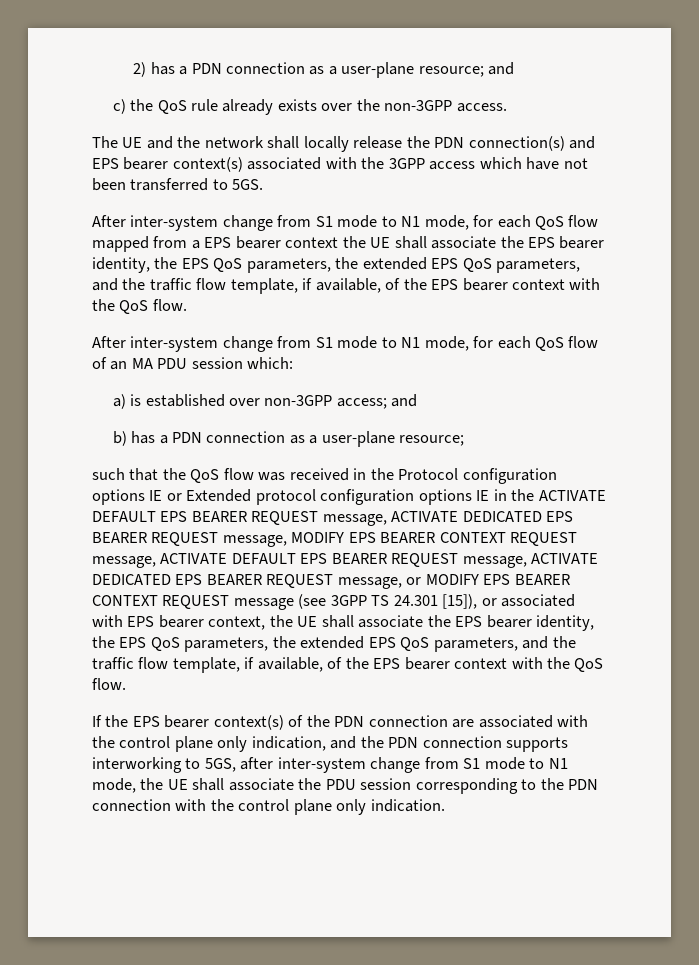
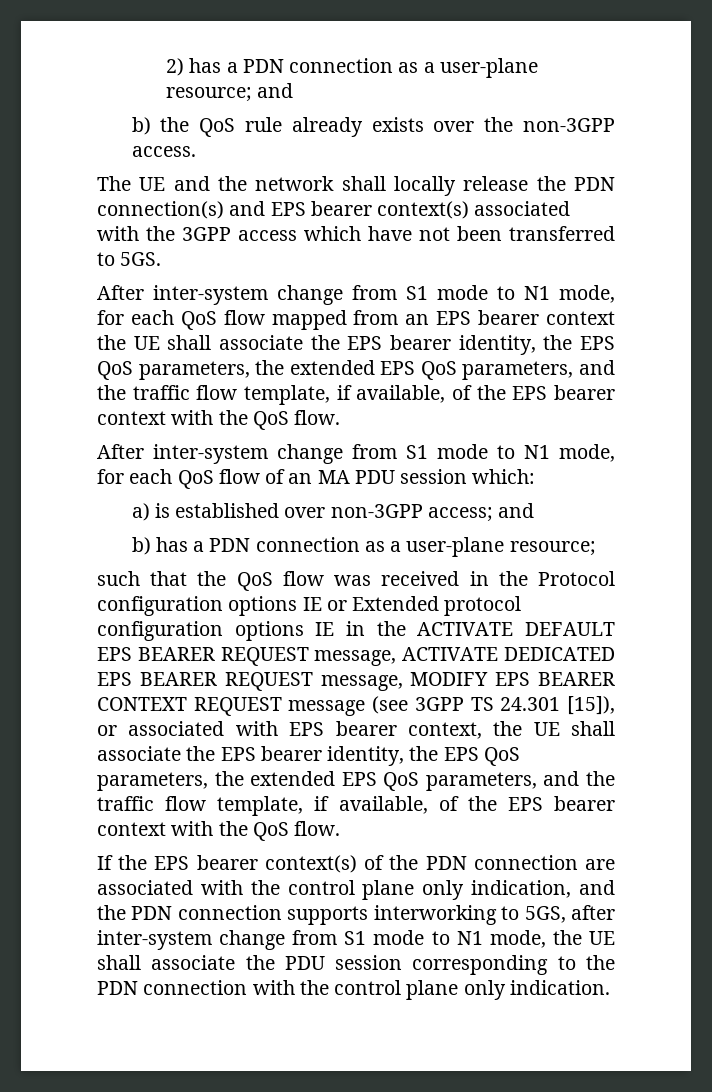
[112,99,126,114] c) -> [131,117,151,135] b)
[191,240,200,249] a -> [405,314,430,325] an
[92,553,599,568] [92,574,570,589] [92,595,230,609] message, ACTIVATE DEFAULT EPS BEARER REQUEST message, ACTIVATE DEDICATED EPS BEARER REQUEST message, or MODIFY EPS BEARER CONTEXT REQUEST -> (282, 706) none

